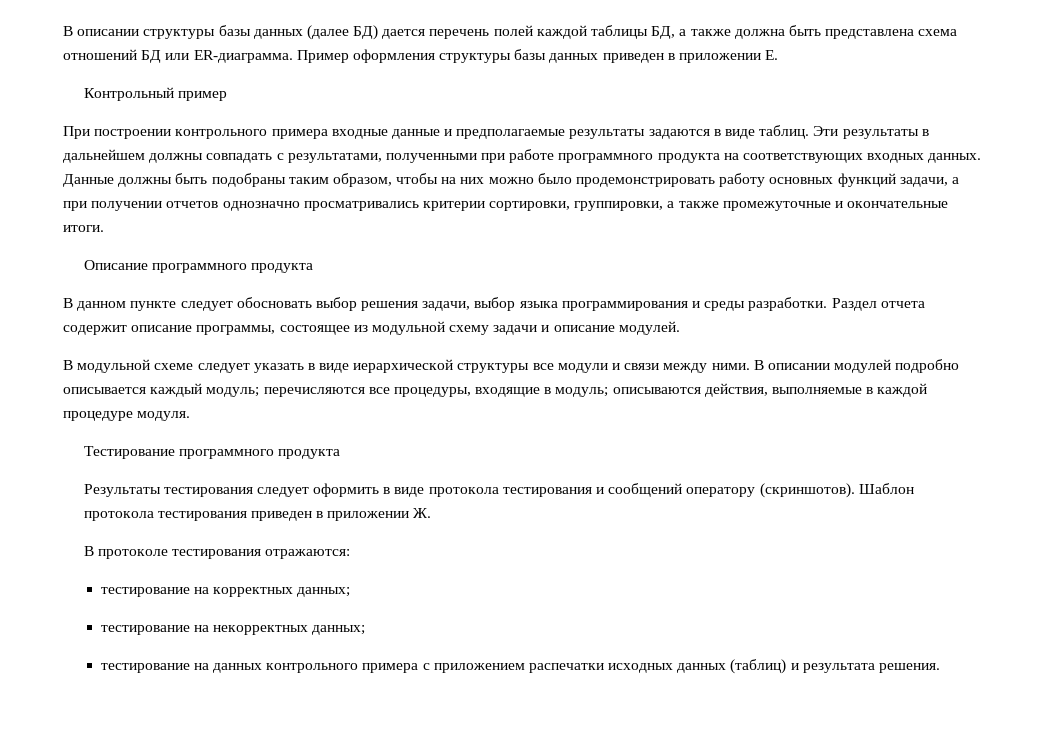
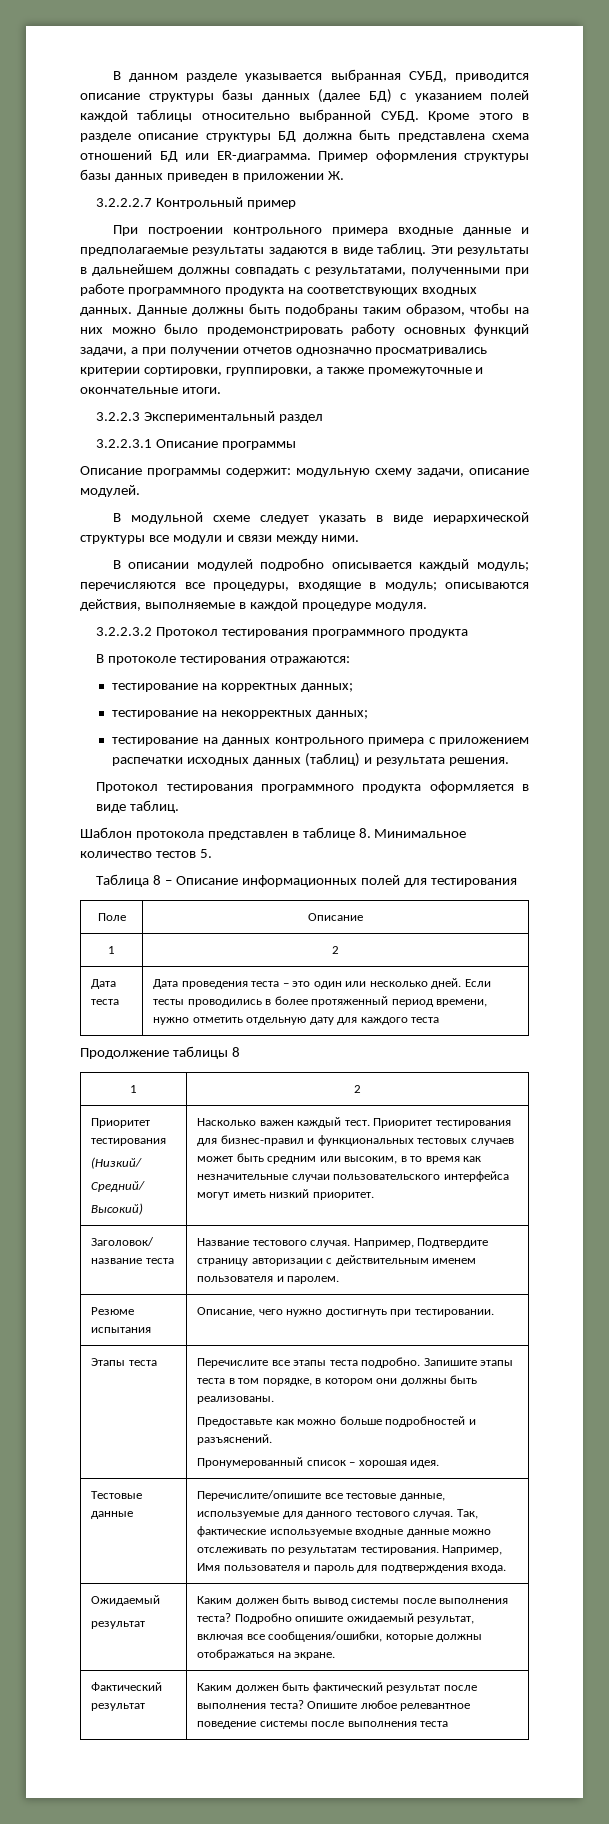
[63,26,140,36] В описании -> [112,69,529,82] [80,93,140,100] В данном разделе указывается выбранная СУБД, приводится описание
[382,29,490,39] дается перечень -> [400,93,482,102] с указанием
[651,26,731,39] БД, а также -> [201,109,529,122] [80,131,296,142] относительно выбранной СУБД. Кроме этого в разделе описание структуры БД
[765,50,779,60] Е. // -> [327,171,344,180] [96,198,153,207] Ж. // 3.2.2.2.7
[83,260,313,273] [63,297,925,311] [63,321,550,335] Описание программного продукта // В данном пункте следует обосновать выбор решения задачи, выбор языка программирования и среды разработки. Раздел отчета содержит описание программы, состоящее из модульной схему задачи и -> [96,411,324,423] [96,439,297,450] [80,466,464,477] 3.2.2.3 Экспериментальный раздел // 3.2.2.3.1 Описание программы // Описание программы содержит: модульную схему задачи,
(750, 366) none -> (360, 538) //
[83,446,340,459] [83,483,914,498] [83,508,432,521] Тестирование программного продукта // Результаты тестирования следует оформить в виде протокола тестирования и сообщений оператору (скриншотов). Шаблон протокола тестирования приведен в приложении Ж. -> [96,627,468,638] 3.2.2.3.2 Протокол тестирования программного продукта
(941, 668) none -> [96,781,529,793] [96,800,180,813] [80,827,467,840] [80,849,212,858] [96,874,517,887] [97,913,126,921] [308,913,363,921] [108,946,115,954] [332,946,339,954] [91,979,117,989] [91,999,120,1005] [153,978,491,989] [153,996,488,1007] [153,1017,440,1025] [80,1046,240,1059] [130,1085,137,1093] [354,1085,361,1093] [91,1118,151,1128] [91,1138,167,1146] [91,1157,143,1169] [91,1181,146,1192] [91,1203,144,1215] [197,1117,511,1128] [197,1135,514,1146] [197,1153,482,1164] [197,1171,509,1182] [197,1189,374,1200] [91,1237,155,1246] [91,1258,174,1264] [197,1238,489,1248] [197,1255,477,1266] [197,1276,340,1284] [91,1307,135,1315] [91,1327,152,1333] [197,1307,494,1317] [91,1358,157,1366] [197,1357,514,1368] [197,1375,478,1386] [197,1396,275,1404] [197,1416,476,1427] [197,1434,273,1445] [197,1457,440,1468] [91,1491,143,1499] [91,1511,134,1519] [197,1490,445,1501] [197,1509,478,1519] [197,1526,492,1537] [197,1545,503,1555] [197,1563,507,1573] [91,1595,161,1606] [91,1621,146,1629] [197,1595,509,1606] [197,1613,475,1624] [197,1631,483,1642] [197,1649,336,1660] [91,1682,163,1691] [91,1703,146,1711] [197,1682,477,1693] [197,1700,471,1711] [197,1721,449,1729] // Протокол тестирования программного продукта оформляется в виде таблиц. // Шаблон протокола представлен в таблице 8. Минимальное количество тестов 5. // Таблица 8 – Описание информационных полей для тестирования // Поле | Описание // 1 | 2 // Дата теста | Дата проведения теста – это один или несколько дней. Если тесты проводились в более протяженный период времени, нужно отметить отдельную дату для каждого теста // Продолжение таблицы 8 // 1 | 2 // Приоритет тестирования // (Низкий/ // Средний/ // Высокий) | Насколько важен каждый тест. Приоритет тестирования для бизнес-правил и функциональных тестовых случаев может быть средним или высоким, в то время как незначительные случаи пользовательского интерфейса могут иметь низкий приоритет. // Заголовок/ название теста | Название тестового случая. Например, Подтвердите страницу авторизации с действительным именем пользователя и паролем. // Резюме испытания | Описание, чего нужно достигнуть при тестировании. // Этапы теста | Перечислите все этапы теста подробно. Запишите этапы теста в том порядке, в котором они должны быть реализованы. // Предоставьте как можно больше подробностей и разъяснений. // Пронумерованный список – хорошая идея. // Тестовые данные | Перечислите/опишите все тестовые данные, используемые для данного тестового случая. Так, фактические используемые входные данные можно отслеживать по результатам тестирования. Например, Имя пользователя и пароль для подтверждения входа. // Ожидаемый // результат | Каким должен быть вывод системы после выполнения теста? Подробно опишите ожидаемый результат, включая все сообщения/ошибки, которые должны отображаться на экране. // Фактический результат | Каким должен быть фактический результат после выполнения теста? Опишите любое релевантное поведение системы после выполнения теста

